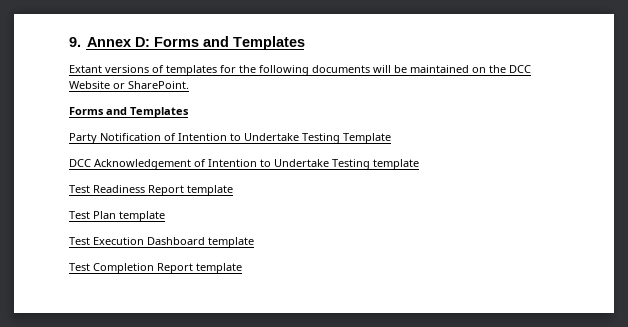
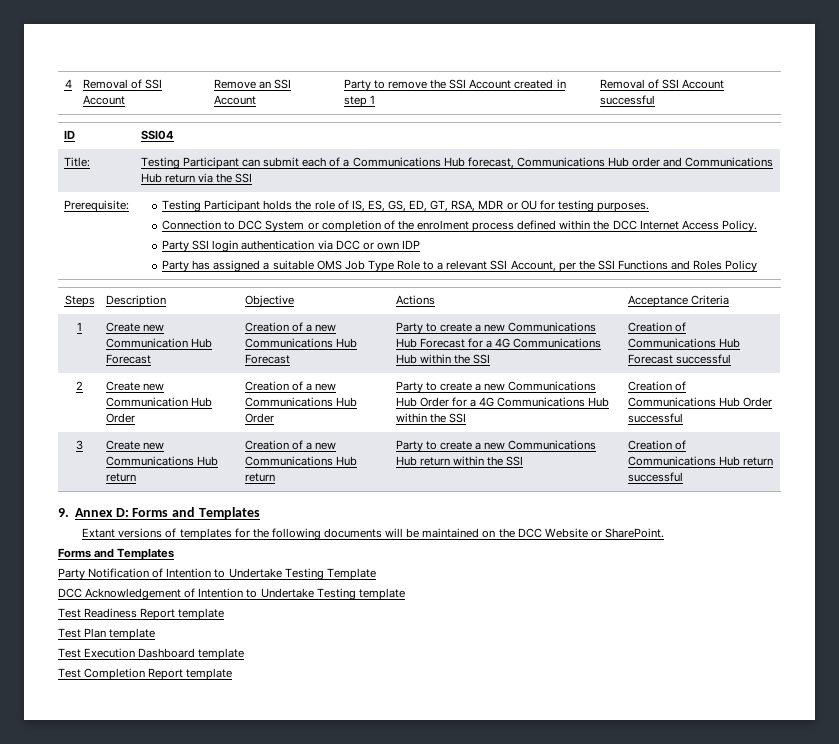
(69, 42) none -> [64,79,72,88] [82,79,162,89] [82,95,125,105] [213,79,291,89] [213,95,256,105] [343,79,566,91] [343,95,375,107] [599,79,725,89] [599,95,655,105] [63,130,75,139] [140,130,174,140] [63,157,90,167] [140,157,774,169] [140,173,253,183] [63,200,129,212] [162,200,649,212] [162,220,757,232] [162,240,421,252] [162,260,758,272] [64,295,95,307] [105,295,166,307] [244,295,294,307] [395,295,435,305] [627,295,729,307] [77,322,82,331] [105,322,164,332] [105,338,212,348] [105,354,151,364] [244,322,337,332] [244,338,357,348] [244,354,290,364] [395,322,597,334] [395,338,602,348] [395,354,491,364] [627,322,686,332] [627,338,740,348] [627,354,731,364] [76,381,83,390] [105,381,164,391] [105,397,212,407] [105,413,135,423] [244,381,337,391] [244,397,357,407] [244,413,274,423] [395,381,597,393] [395,397,610,407] [395,413,466,423] [627,381,686,391] [627,397,772,407] [627,413,683,423] [76,440,83,450] [105,440,164,450] [105,456,218,466] [105,473,136,482] [244,440,337,450] [244,456,357,466] [244,473,275,482] [395,440,597,452] [395,456,524,466] [627,440,686,450] [627,456,773,466] [627,472,683,482] 4 | Removal of SSI Account | Remove an SSI Account | Party to remove the SSI Account created in step 1 | Removal of SSI Account successful // ID | SSI04 // Title: | Testing Participant can submit each of a Communications Hub forecast, Communications Hub order and Communications Hub return via the SSI // Prerequisite: | Testing Participant holds the role of IS, ES, GS, ED, GT, RSA, MDR or OU for testing purposes. // Connection to DCC System or completion of the enrolment process defined within the DCC Internet Access Policy. // Party SSI login authentication via DCC or own IDP // Party has assigned a suitable OMS Job Type Role to a relevant SSI Account, per the SSI Functions and Roles Policy // Steps | Description | Objective | Actions | Acceptance Criteria // 1 | Create new Communication Hub Forecast | Creation of a new Communications Hub Forecast | Party to create a new Communications Hub Forecast for a 4G Communications Hub within the SSI | Creation of Communications Hub Forecast successful // 2 | Create new Communication Hub Order | Creation of a new Communications Hub Order | Party to create a new Communications Hub Order for a 4G Communications Hub within the SSI | Creation of Communications Hub Order successful // 3 | Create new Communications Hub return | Creation of a new Communications Hub return | Party to create a new Communications Hub return within the SSI | Creation of Communications Hub return successful //

